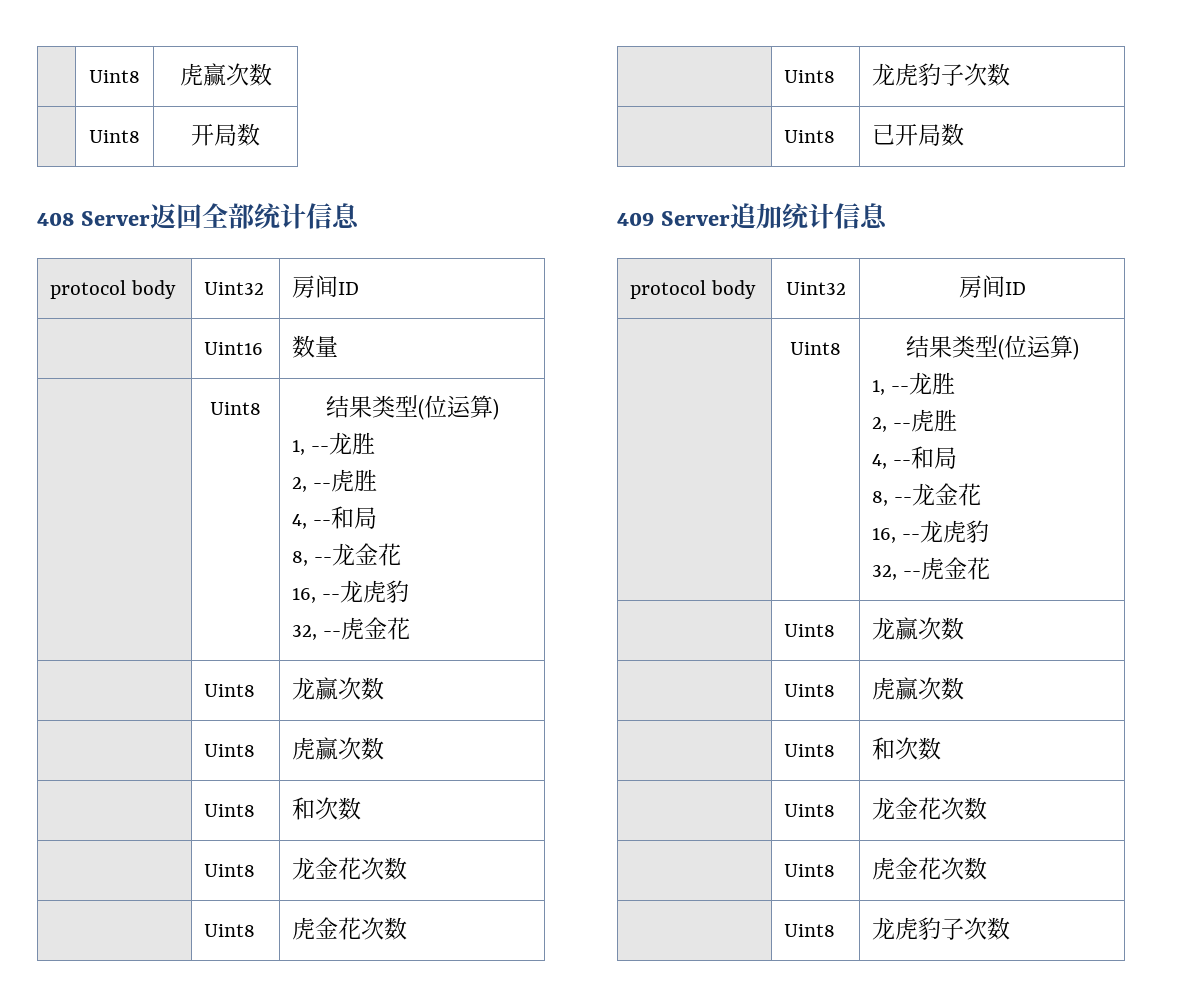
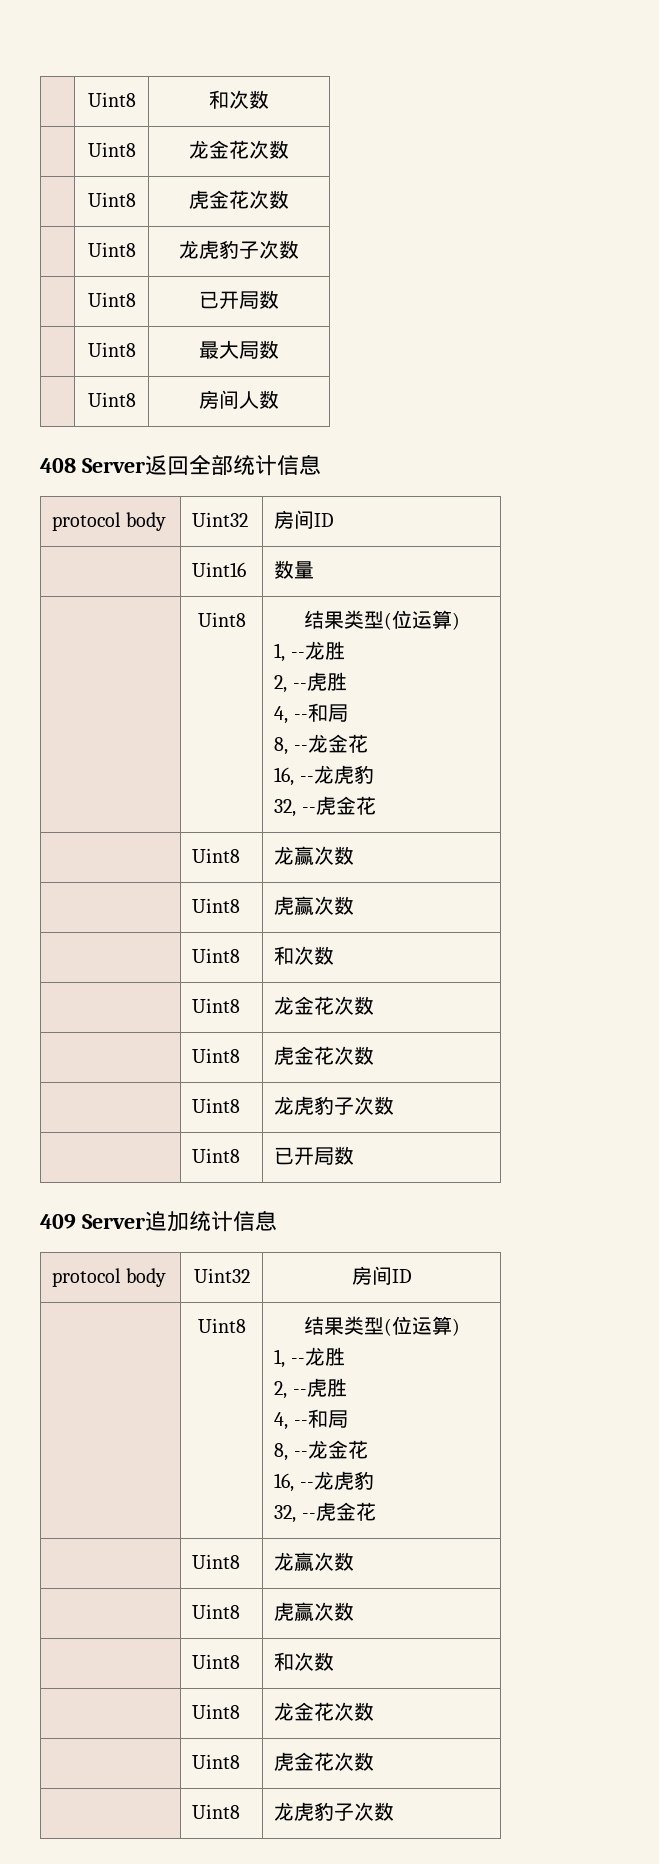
[89,70,140,83] [179,63,272,86] [89,130,140,143] [191,124,237,146] | Uint8 | 虎赢次数 // | Uint8 | 开局 -> [87,92,136,107] [209,90,269,109] [87,142,136,157] [189,140,289,159] [87,192,136,207] [189,190,289,209] [87,242,136,257] [179,240,299,259] [87,292,136,307] [199,290,279,309] [87,342,136,357] [199,340,279,359] [87,392,136,407] [199,390,259,409] | Uint8 | 和次数 // | Uint8 | 龙金花次数 // | Uint8 | 虎金花次数 // | Uint8 | 龙虎豹子次数 // | Uint8 | 已开局数 // | Uint8 | 最大局数 // | Uint8 | 房间人

